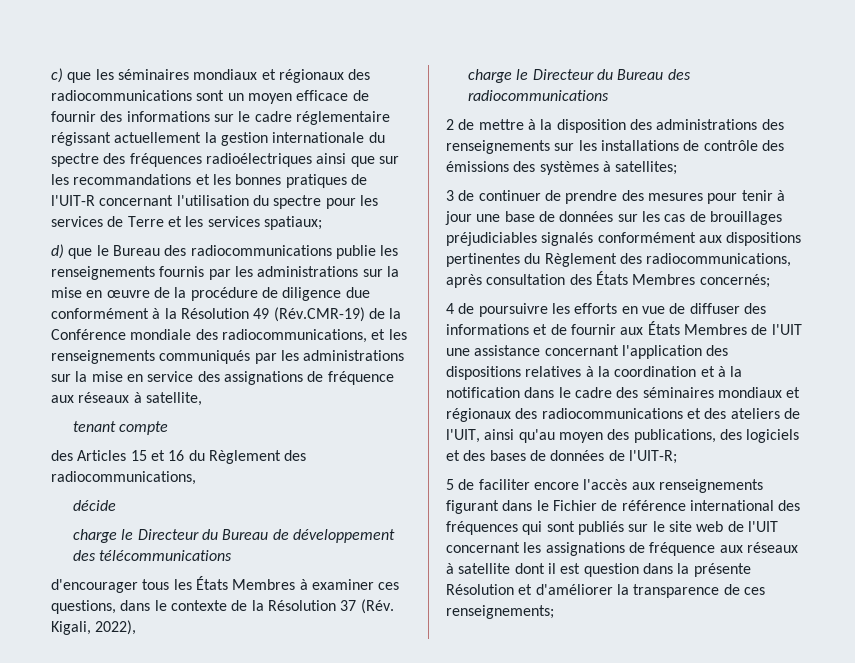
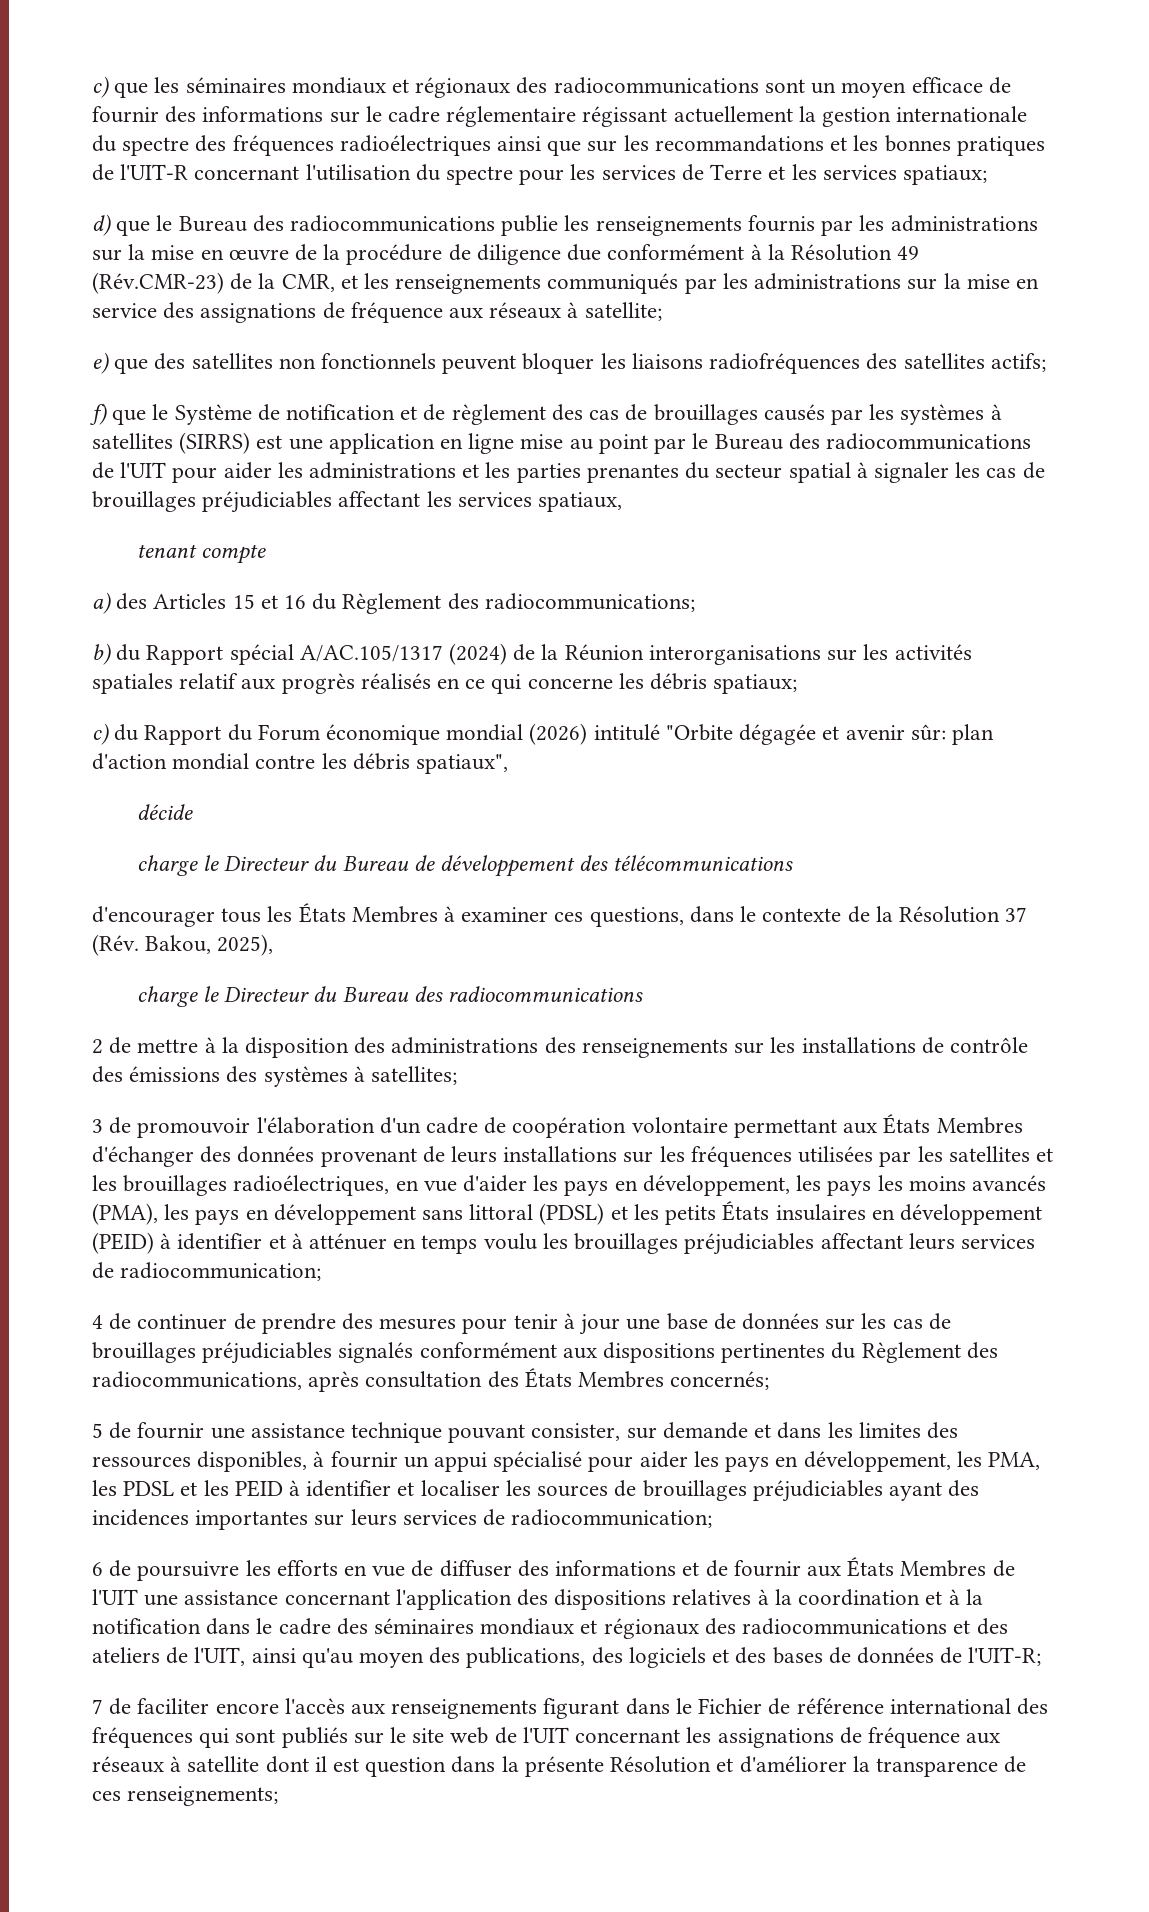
[273,307,402,322] [51,329,367,343] (Rév.CMR-19) de la Conférence mondiale des radiocommunications, -> [92,272,335,294] (Rév.CMR-23) de la CMR,
[145,392,202,406] satellite, -> [584,302,662,321] [92,352,1046,374] [90,403,1002,425] [92,432,1031,454] [92,462,1045,483] [92,491,623,513] satellite; // e) que des satellites non fonctionnels peuvent bloquer les liaisons radiofréquences des satellites actifs; // f) que le Système de notification et de règlement des cas de brouillages causés par les systèmes à satellites (SIRRS) est une application en ligne mise au point par le Bureau des radiocommunications de l'UIT pour aider les administrations et les parties prenantes du secteur spatial à signaler les cas de brouillages préjudiciables affectant les services spatiaux,
(169, 428) none -> [92,592,111,614] a)
[51,471,196,485] radiocommunications, -> [484,593,695,612] [92,643,972,665] [92,673,798,694] [92,723,994,745] [92,753,509,774] radiocommunications; // b) du Rapport spécial A/AC.105/1317 (2024) de la Réunion interorganisations sur les activités spatiales relatif aux progrès réalisés en ce qui concerne les débris spatiaux; // c) du Rapport du Forum économique mondial (2026) intitulé "Orbite dégagée et avenir sûr: plan d'action mondial contre les débris spatiaux",
[51,620,137,635] Kigali, 2022), -> [145,934,274,956] Bakou, 2025),
(475, 195) none -> [137,1114,1023,1138] [92,1146,1053,1167] [92,1175,1046,1196] [92,1201,1042,1225] [92,1232,1035,1255] [92,1262,322,1281] [92,1313,132,1330] promouvoir l'élaboration d'un cadre de coopération volontaire permettant aux États Membres d'échanger des données provenant de leurs installations sur les fréquences utilisées par les satellites et les brouillages radioélectriques, en vue d'aider les pays en développement, les pays les moins avancés (PMA), les pays en développement sans littoral (PDSL) et les petits États insulaires en développement (PEID) à identifier et à atténuer en temps voulu les brouillages préjudiciables affectant leurs services de radiocommunication; // 4 de
[446,303,454,314] 4 -> [92,1422,958,1443] [92,1451,1040,1472] [92,1480,980,1502] [92,1509,713,1530] [92,1562,103,1576] 5 de fournir une assistance technique pouvant consister, sur demande et dans les limites des ressources disponibles, à fournir un appui spécialisé pour aider les pays en développement, les PMA, les PDSL et les PEID à identifier et localiser les sources de brouillages préjudiciables ayant des incidences importantes sur leurs services de radiocommunication; // 6
[446,479,454,490] 5 -> [92,1699,103,1714] 7

